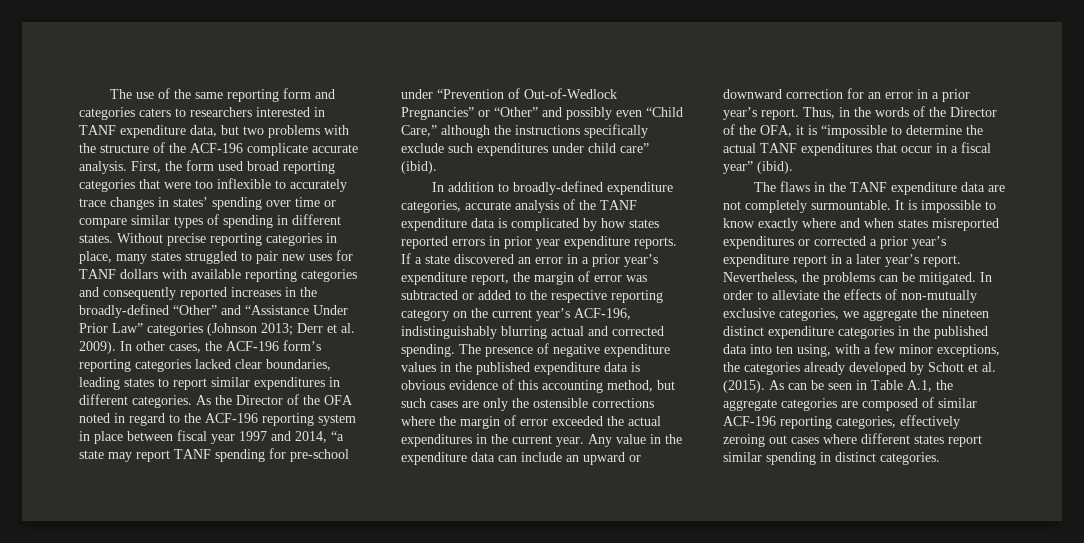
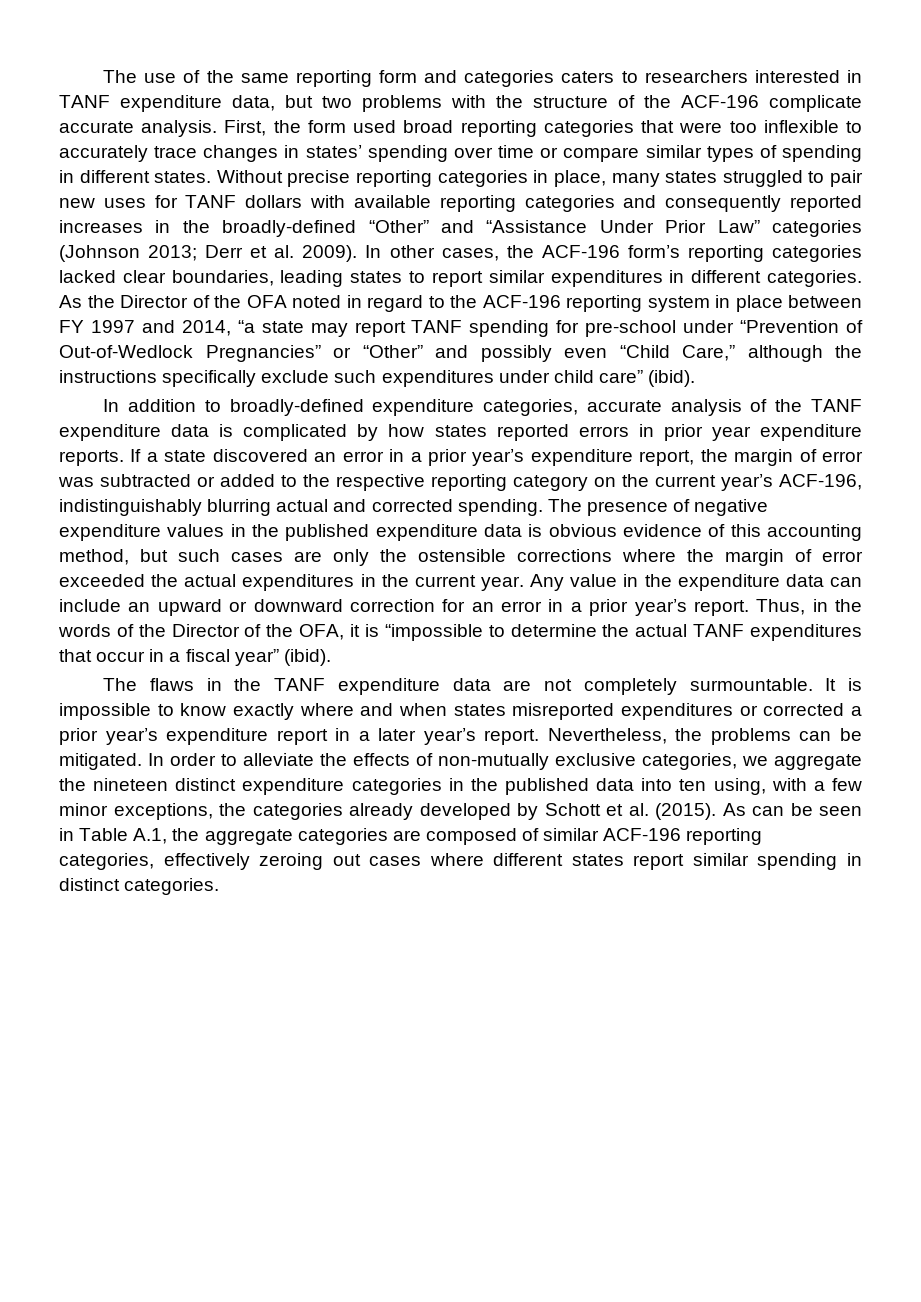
[177,430,235,444] fiscal year -> [59,320,84,333] FY

